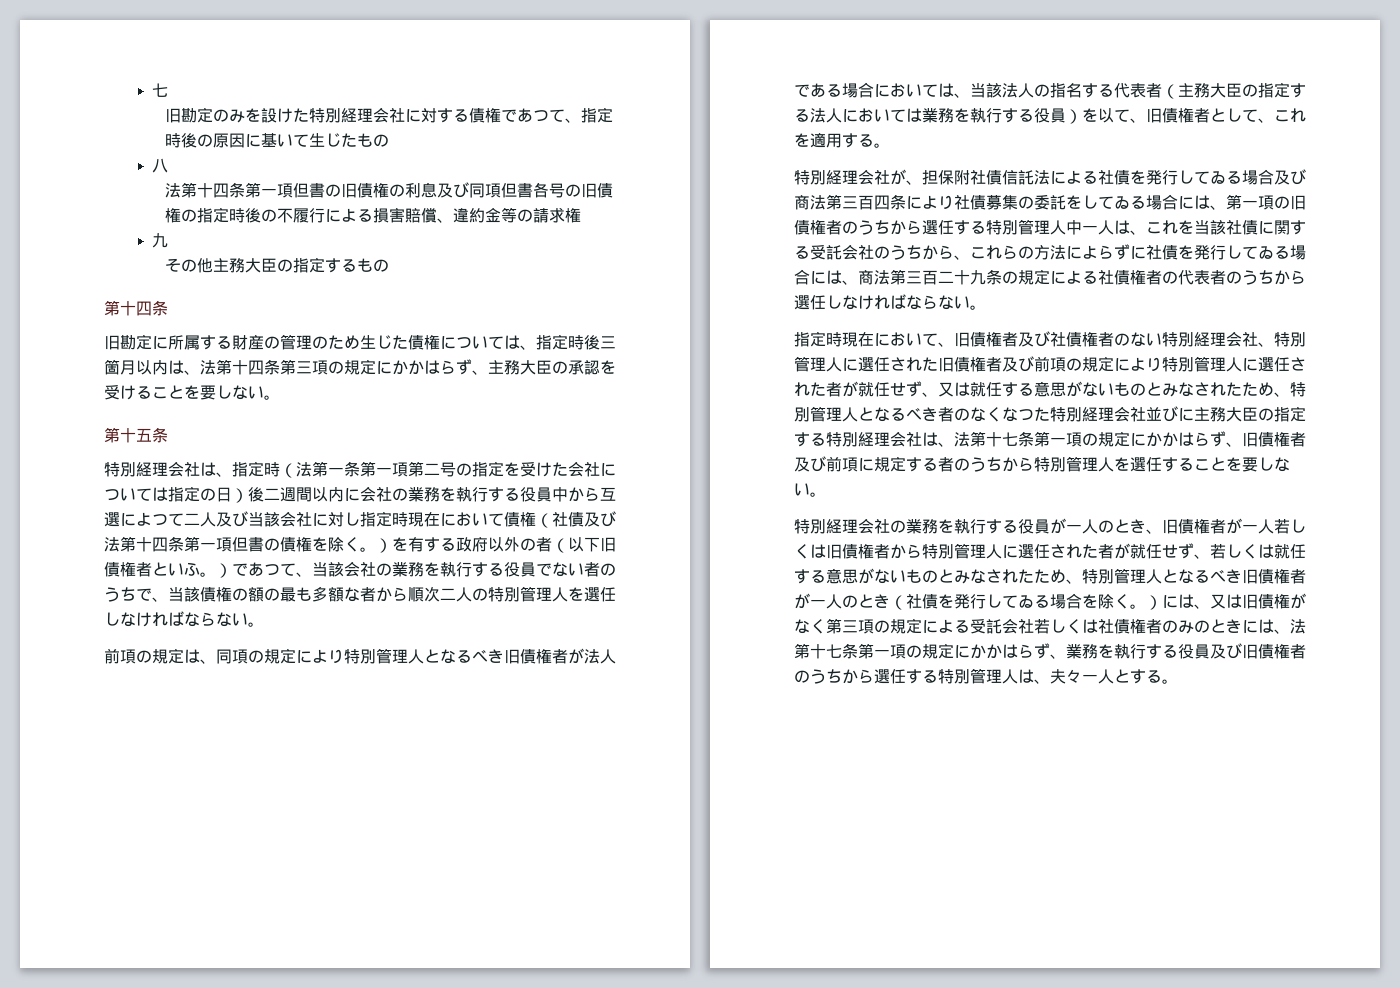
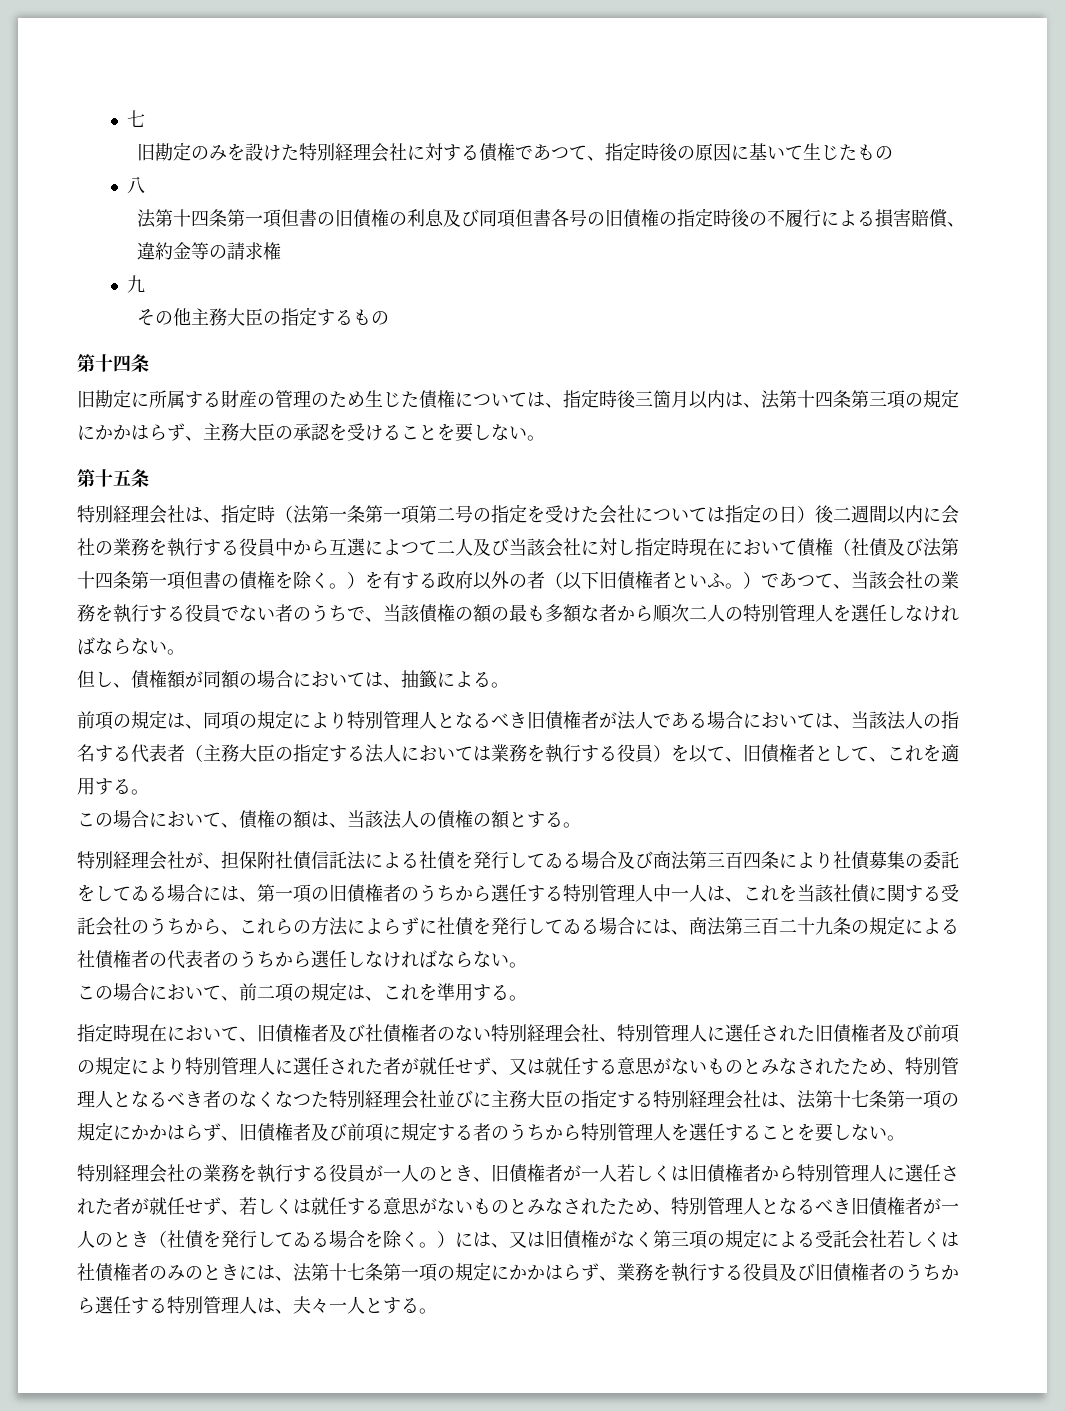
(264, 624) none -> [77,670,509,689] // 但し、債権額が同額の場合においては、抽籤による。
(890, 145) none -> [77,810,581,829] // この場合において、債権の額は、当該法人の債権の額とする。
(986, 307) none -> [77,982,527,1002] // この場合において、前二項の規定は、これを準用する。

